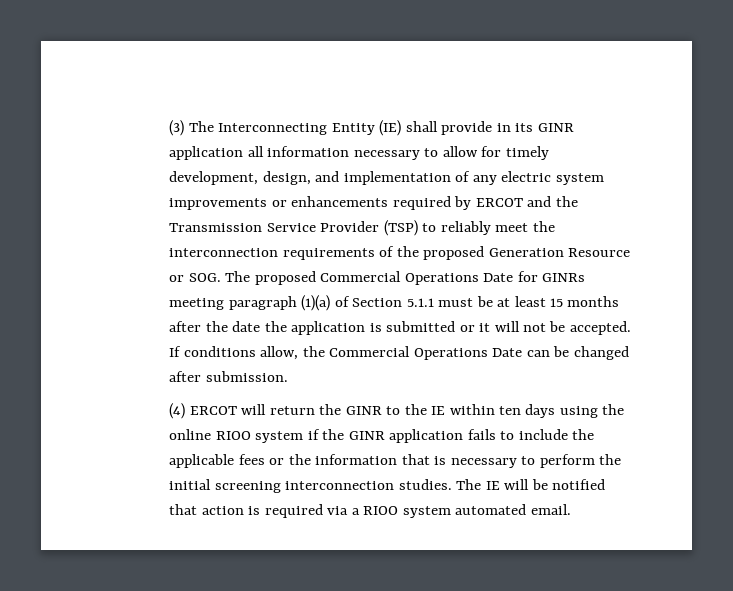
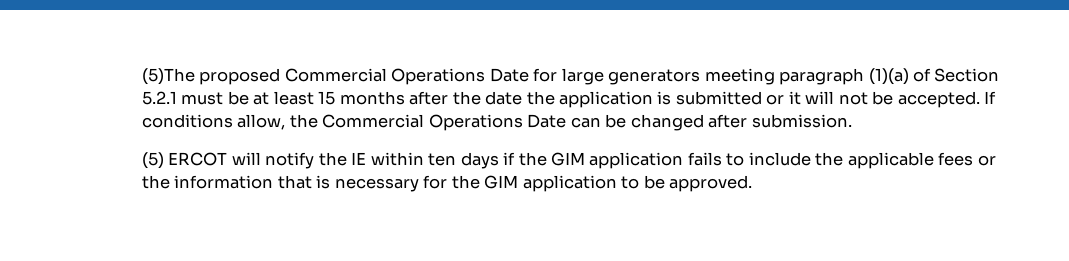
[169,120,574,136] [169,146,549,160] [169,171,604,185] [169,196,578,210] [169,220,555,236] [169,246,631,260] [169,271,251,282] (3) The Interconnecting Entity (IE) shall provide in its GINR application all information necessary to allow for timely development, design, and implementation of any electric system improvements or enhancements required by ERCOT and the Transmission Service Provider (TSP) to reliably meet the interconnection requirements of the proposed Generation Resource or SOG. The -> [141,68,195,85] (5)The
[542,273,586,282] GINRs -> [561,68,701,85] large generators
[406,298,434,307] 5.1.1 -> [141,91,177,105] 5.2.1
[169,403,186,419] (4) -> [141,152,164,169] (5)
[269,404,401,415] return the GINR to -> [265,152,315,169] notify
[559,404,625,418] [169,429,304,443] using the online RIOO system -> (499, 160) none
[348,431,385,440] GINR -> [550,152,585,166] GIM
[521,454,621,468] [169,479,606,493] [169,504,571,518] to perform the initial screening interconnection studies. The IE will be notified that action is required via a RIOO system automated email. -> [423,175,752,192] for the GIM application to be approved.

